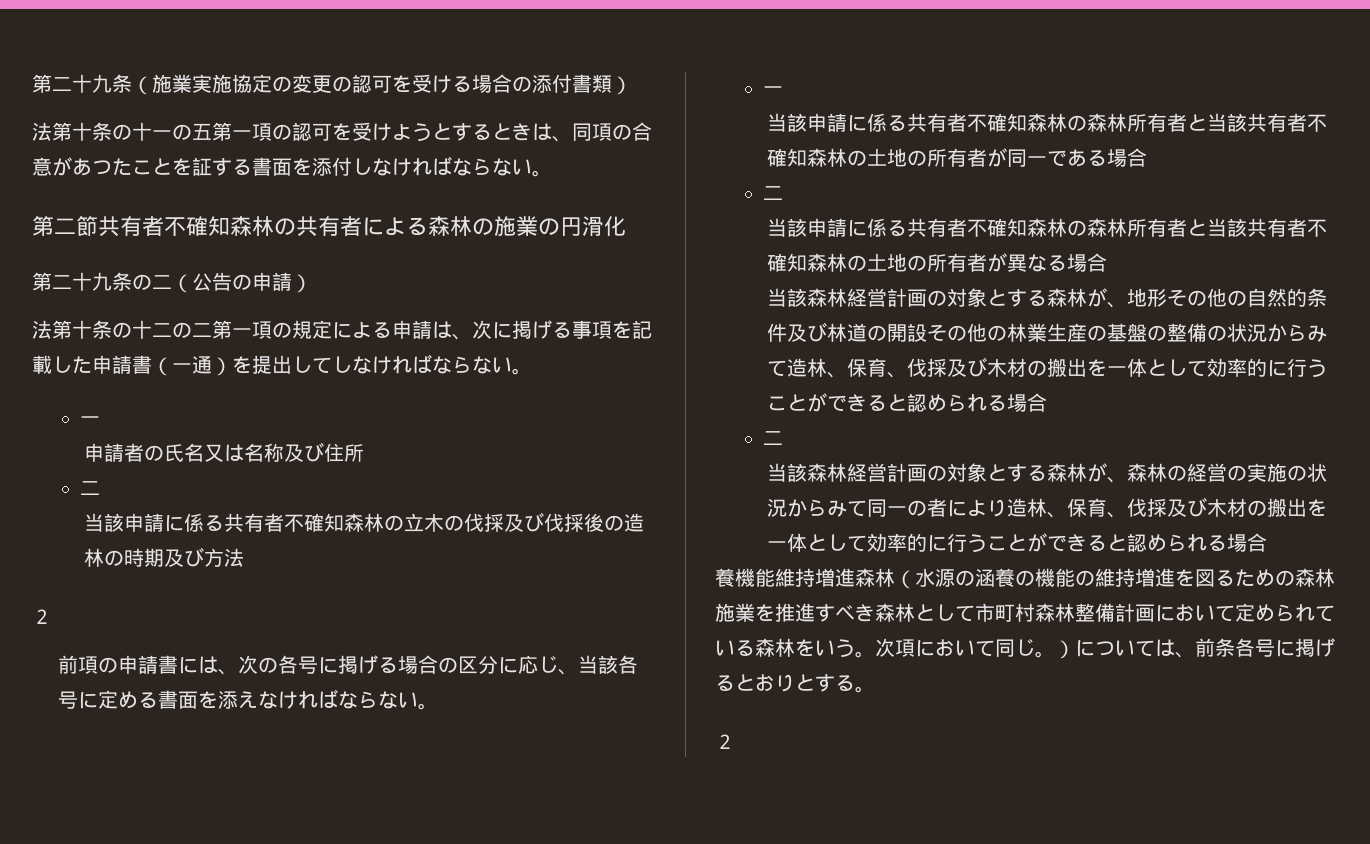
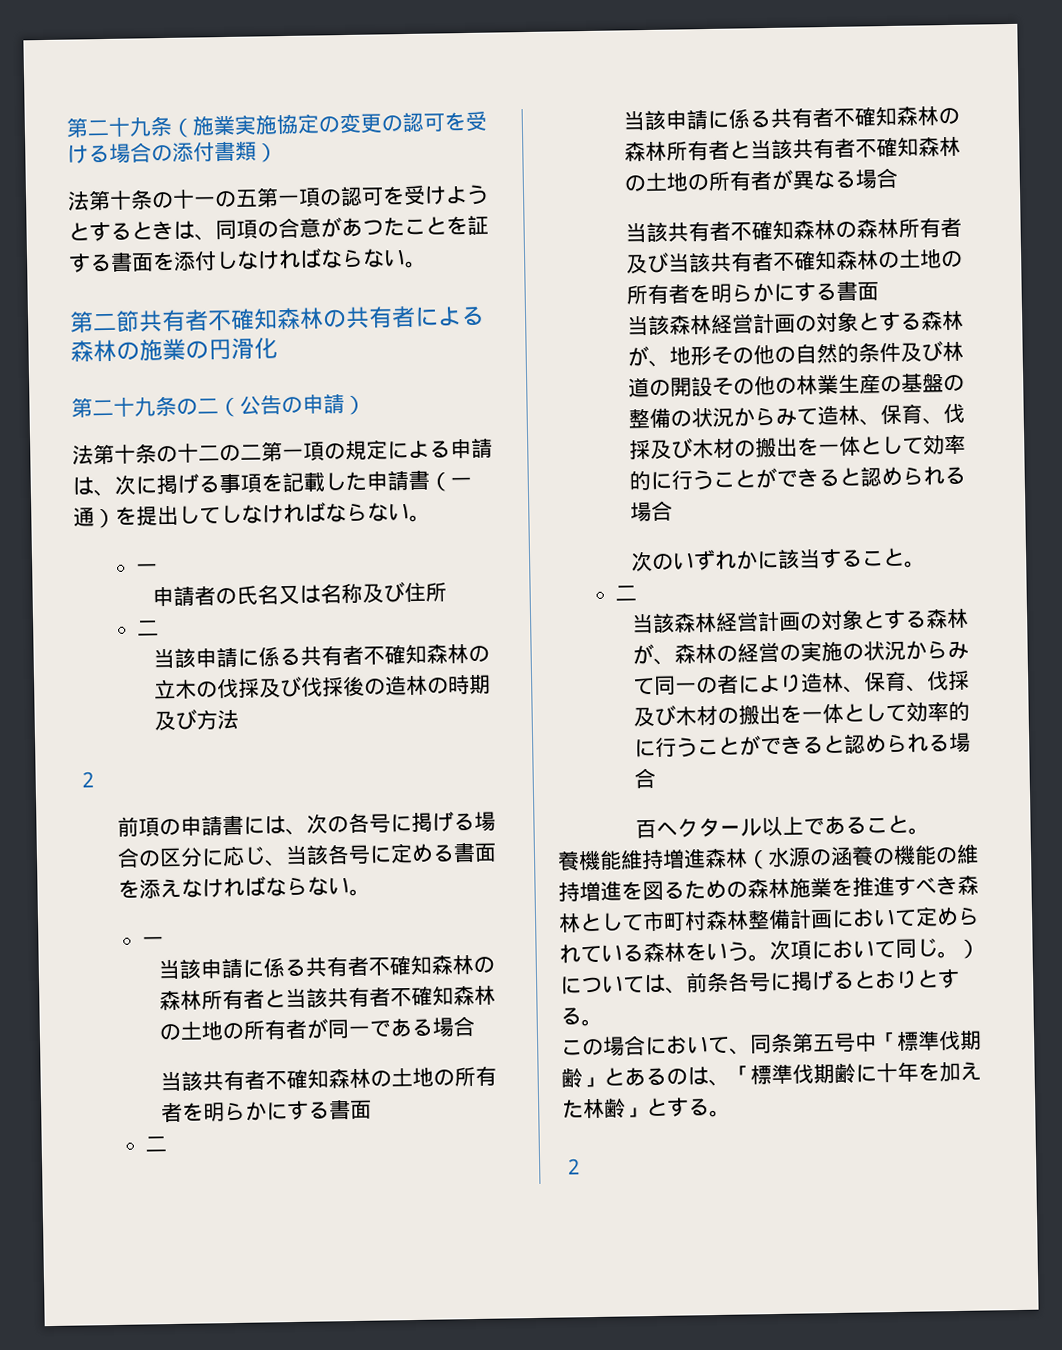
(1148, 157) none -> [160,1065,498,1092] [161,1099,373,1123] // 当該共有者不確知森林の土地の所有者を明らかにする書面
(1108, 262) none -> [625,216,963,243] [626,249,964,274] [626,280,880,305] // 当該共有者不確知森林の森林所有者及び当該共有者不確知森林の土地の所有者を明らかにする書面
(1048, 402) none -> [630,547,927,572] // 次のいずれかに該当すること。
(1268, 542) none -> [635,814,931,839] // 百ヘクタール以上であること。
(875, 689) none -> [561,1030,982,1057] [561,1061,982,1089] [562,1097,731,1119] // この場合において、同条第五号中「標準伐期齢」とあるのは、「標準伐期齢に十年を加えた林齢」とする。

